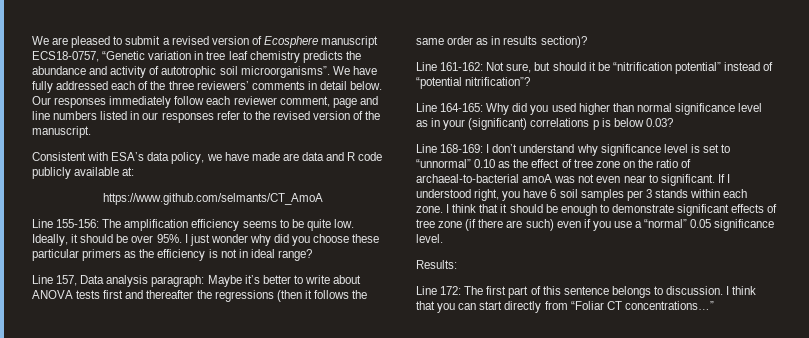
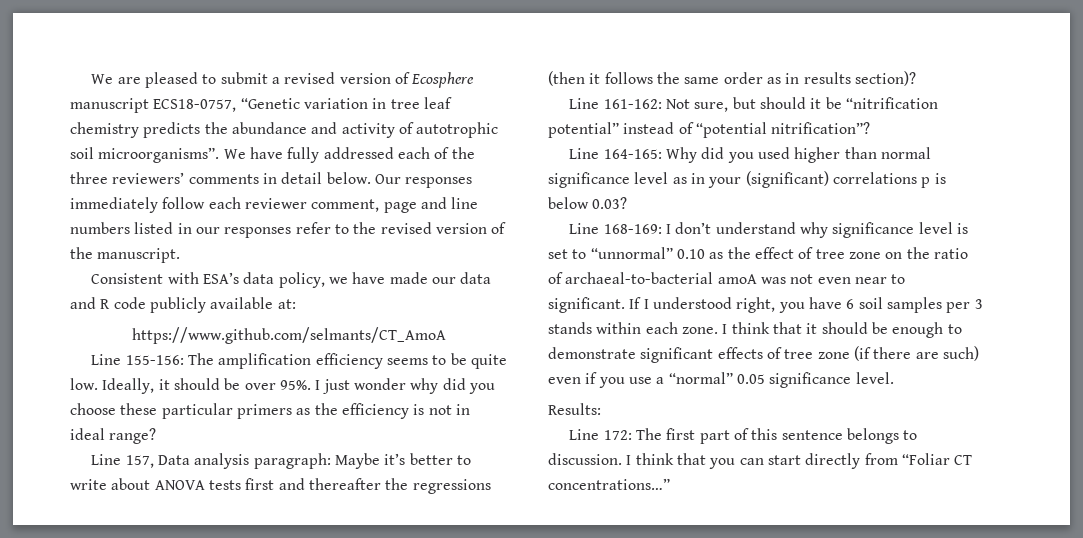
[282,153,299,161] are -> [431,277,456,284] our

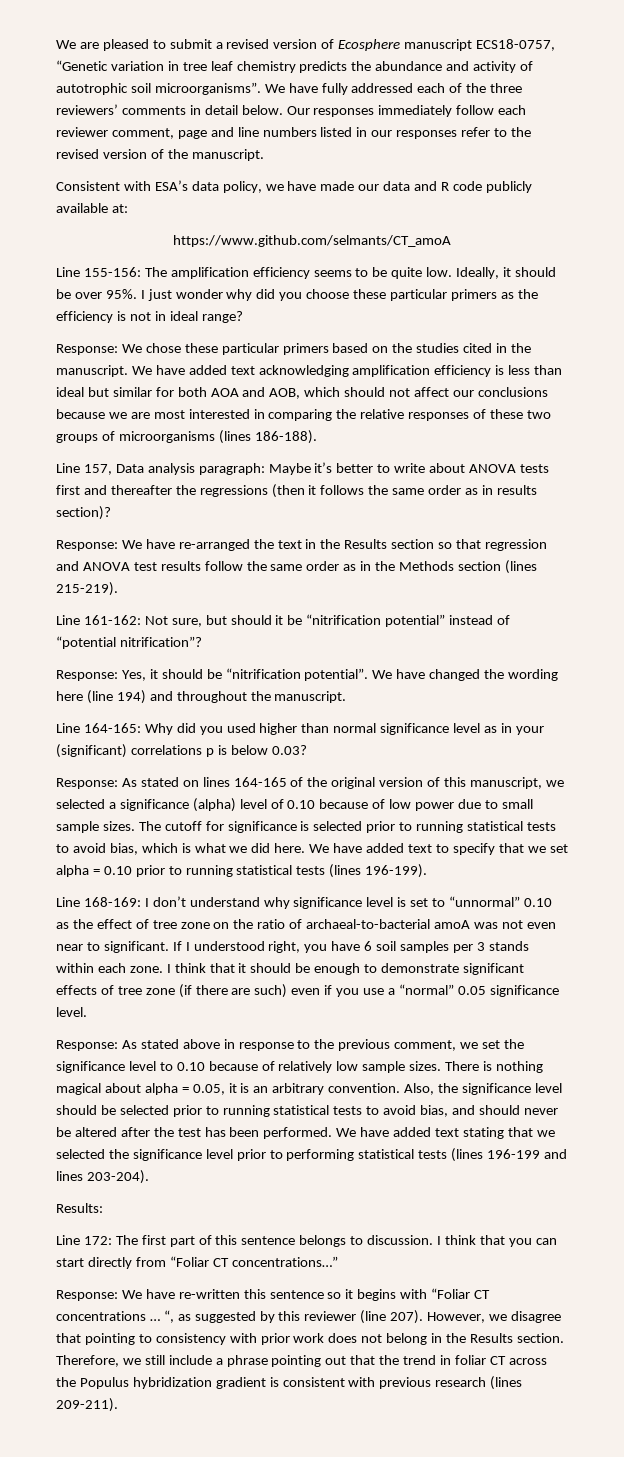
[131,327,446,344] https://www.github.com/selmants/CT_AmoA -> [173,235,451,247] https://www.github.com/selmants/CT_amoA
(157, 436) none -> [56,343,531,355] [56,365,563,377] [56,387,548,399] [56,409,551,421] [56,430,317,444] // Response: We chose these particular primers based on the studies cited in the manuscript. We have added text acknowledging amplification efficiency is less than ideal but similar for both AOA and AOB, which should not affect our conclusions because we are most interested in comparing the relative responses of these two groups of microorganisms (lines 186-188).
(916, 78) none -> [56,539,547,551] [56,560,537,574] [56,582,118,596] // Response: We have re-arranged the text in the Results section so that regression and ANOVA test results follow the same order as in the Methods section (lines 215-219).
(871, 128) none -> [56,668,559,681] [56,690,347,704] // Response: Yes, it should be “nitrification potential”. We have changed the wording here (line 194) and throughout the manuscript.
(628, 203) none -> [56,777,564,789] [56,798,533,812] [56,821,556,833] [56,843,568,855] [56,864,428,878] // Response: As stated on lines 164-165 of the original version of this manuscript, we selected a significance (alpha) level of 0.10 because of low power due to small sample sizes. The cutoff for significance is selected prior to running statistical tests to avoid bias, which is what we did here. We have added text to specify that we set alpha = 0.10 prior to running statistical tests (lines 196-199).
(894, 378) none -> [56,1039,524,1051] [56,1061,543,1073] [56,1083,562,1095] [56,1105,558,1117] [56,1127,555,1139] [56,1148,568,1162] [56,1170,149,1184] // Response: As stated above in response to the previous comment, we set the significance level to 0.10 because of relatively low sample sizes. There is nothing magical about alpha = 0.05, it is an arbitrary convention. Also, the significance level should be selected prior to running statistical tests to avoid bias, and should never be altered after the test has been performed. We have added text stating that we selected the significance level prior to performing statistical tests (lines 196-199 and lines 203-204).
(670, 484) none -> [56,1288,491,1301] [56,1310,561,1324] [56,1333,564,1345] [56,1355,547,1367] [56,1376,523,1390] [56,1398,118,1412] // Response: We have re-written this sentence so it begins with “Foliar CT concentrations … “, as suggested by this reviewer (line 207). However, we disagree that pointing to consistency with prior work does not belong in the Results section. Therefore, we still include a phrase pointing out that the trend in foliar CT across the Populus hybridization gradient is consistent with previous research (lines 209-211).

